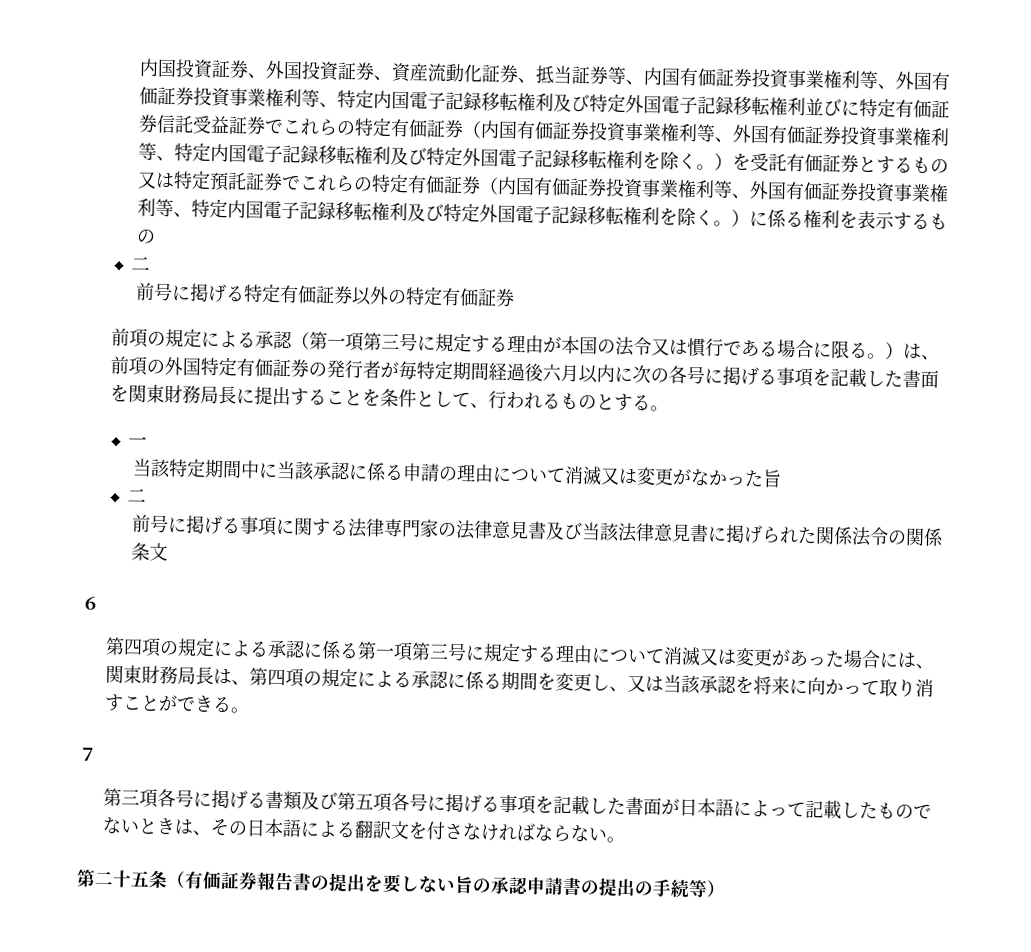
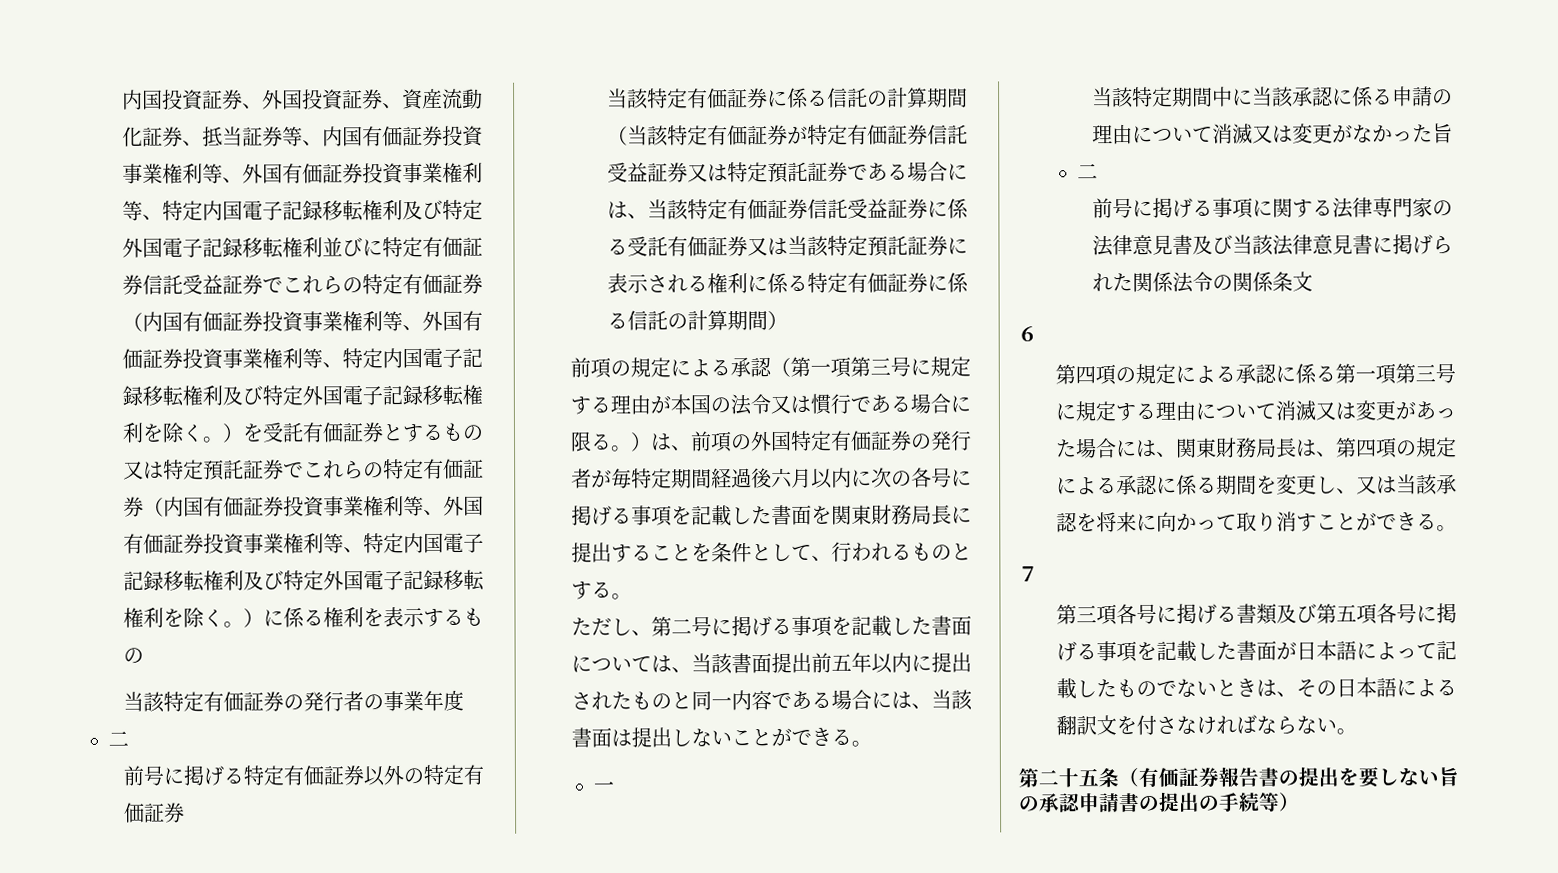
(157, 236) none -> [123,689,465,713] // 当該特定有価証券の発行者の事業年度
(516, 297) none -> [607,87,969,110] [607,124,969,147] [607,161,969,184] [607,198,970,221] [607,235,969,257] [607,272,970,294] [607,310,789,331] // 当該特定有価証券に係る信託の計算期間（当該特定有価証券が特定有価証券信託受益証券又は特定預託証券である場合には、当該特定有価証券信託受益証券に係る受託有価証券又は当該特定預託証券に表示される権利に係る特定有価証券に係る信託の計算期間）
(669, 408) none -> [570,615,972,637] [570,652,972,675] [570,689,973,711] [570,727,872,748] // ただし、第二号に掲げる事項を記載した書面については、当該書面提出前五年以内に提出されたものと同一内容である場合には、当該書面は提出しないことができる。

